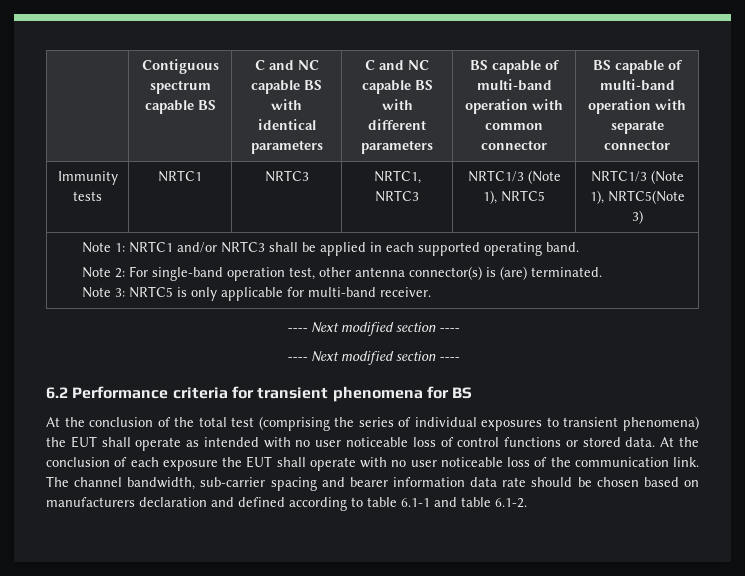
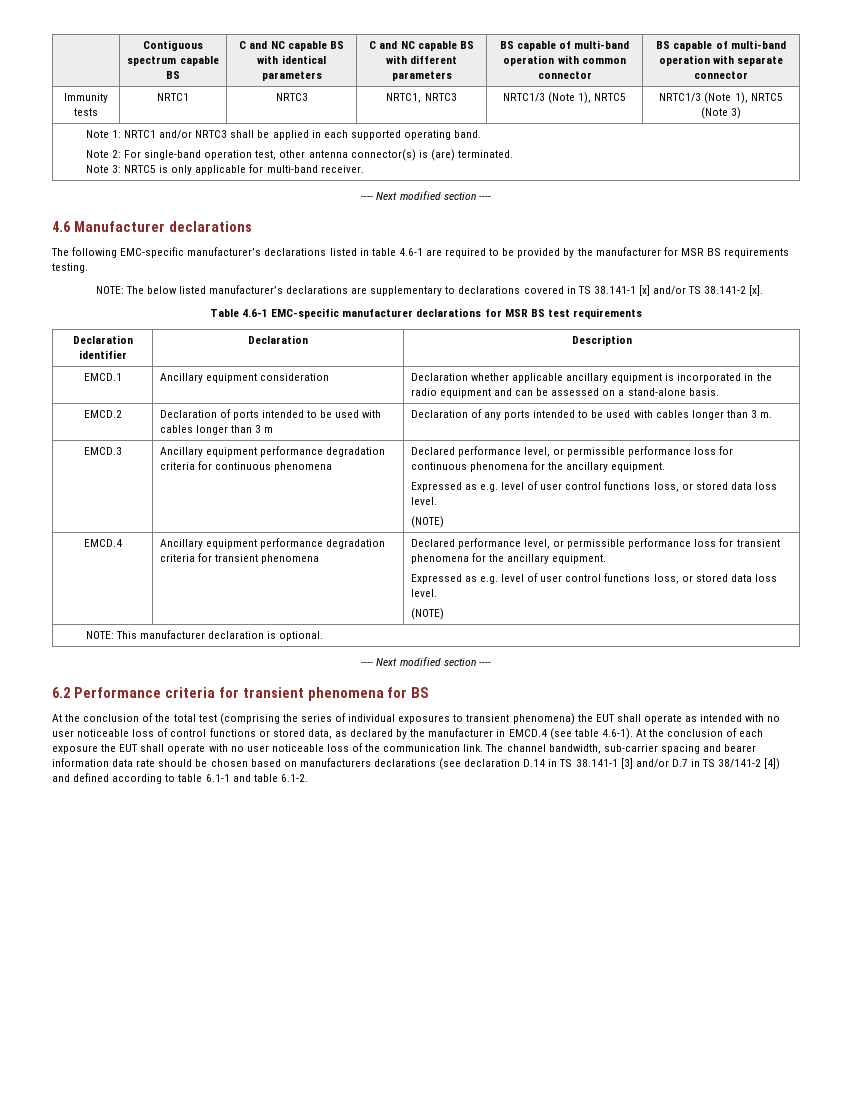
[607,190,685,204] NRTC5(Note -> [750,93,783,101] [700,107,728,119] NRTC5 (Note
(460, 330) none -> [52,221,252,232] [51,247,790,258] [52,263,88,273] [95,285,764,296] [210,308,642,319] [72,335,133,344] [78,350,127,359] [248,335,308,344] [571,335,632,346] [83,373,122,381] [159,373,329,383] [410,373,772,383] [410,388,719,398] [83,410,122,418] [159,409,382,420] [159,425,274,435] [410,409,773,420] [83,447,122,455] [159,446,386,457] [159,461,333,472] [410,446,734,457] [410,461,666,472] [410,481,777,492] [410,497,437,505] [410,516,444,528] [83,539,122,547] [159,538,386,549] [159,553,320,564] [410,538,780,549] [410,553,607,564] [410,573,777,584] [410,589,437,597] [410,608,444,620] [85,630,324,641] // 4.6 Manufacturer declarations // The following EMC-specific manufacturer’s declarations listed in table 4.6-1 are required to be provided by the manufacturer for MSR BS requirements testing. // NOTE: The below listed manufacturer’s declarations are supplementary to declarations covered in TS 38.141-1 [x] and/or TS 38.141-2 [x]. // Table 4.6-1 EMC-specific manufacturer declarations for MSR BS test requirements // Declaration identifier | Declaration | Description // EMCD.1 | Ancillary equipment consideration | Declaration whether applicable ancillary equipment is incorporated in the radio equipment and can be assessed on a stand-alone basis. // EMCD.2 | Declaration of ports intended to be used with cables longer than 3 m | Declaration of any ports intended to be used with cables longer than 3 m. // EMCD.3 | Ancillary equipment performance degradation criteria for continuous phenomena | Declared performance level, or permissible performance loss for continuous phenomena for the ancillary equipment. // Expressed as e.g. level of user control functions loss, or stored data loss level. // (NOTE) // EMCD.4 | Ancillary equipment performance degradation criteria for transient phenomena | Declared performance level, or permissible performance loss for transient phenomena for the ancillary equipment. // Expressed as e.g. level of user control functions loss, or stored data loss level. // (NOTE) // NOTE: This manufacturer declaration is optional.
[625,437,656,447] data. -> [307,728,633,740] data, as declared by the manufacturer in EMCD.4 (see table 4.6-1).
[139,497,207,507] declaration -> [373,758,781,770] declarations (see declaration D.14 in TS 38.141-1 [3] and/or D.7 in TS 38/141-2 [4])

